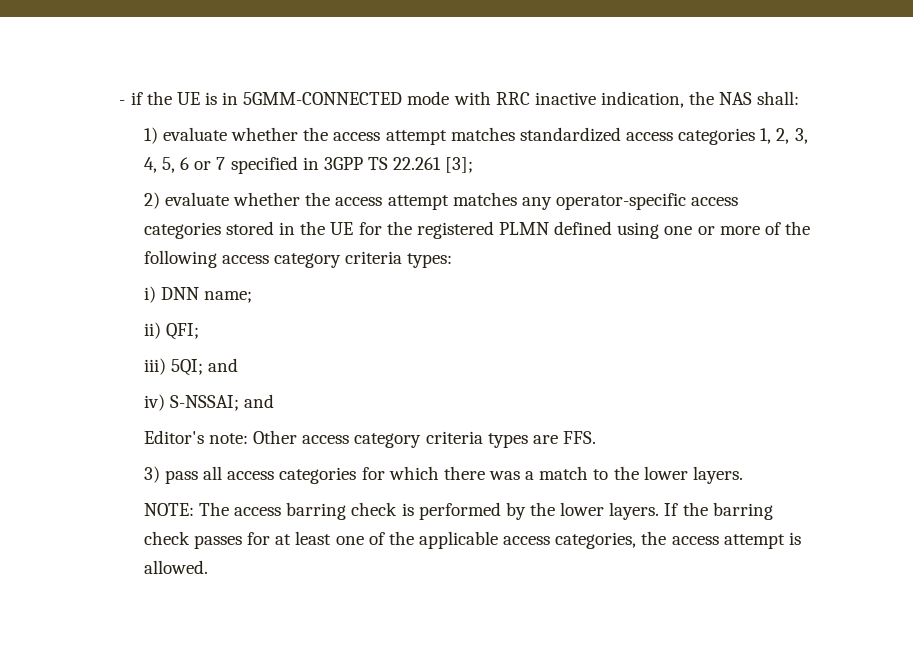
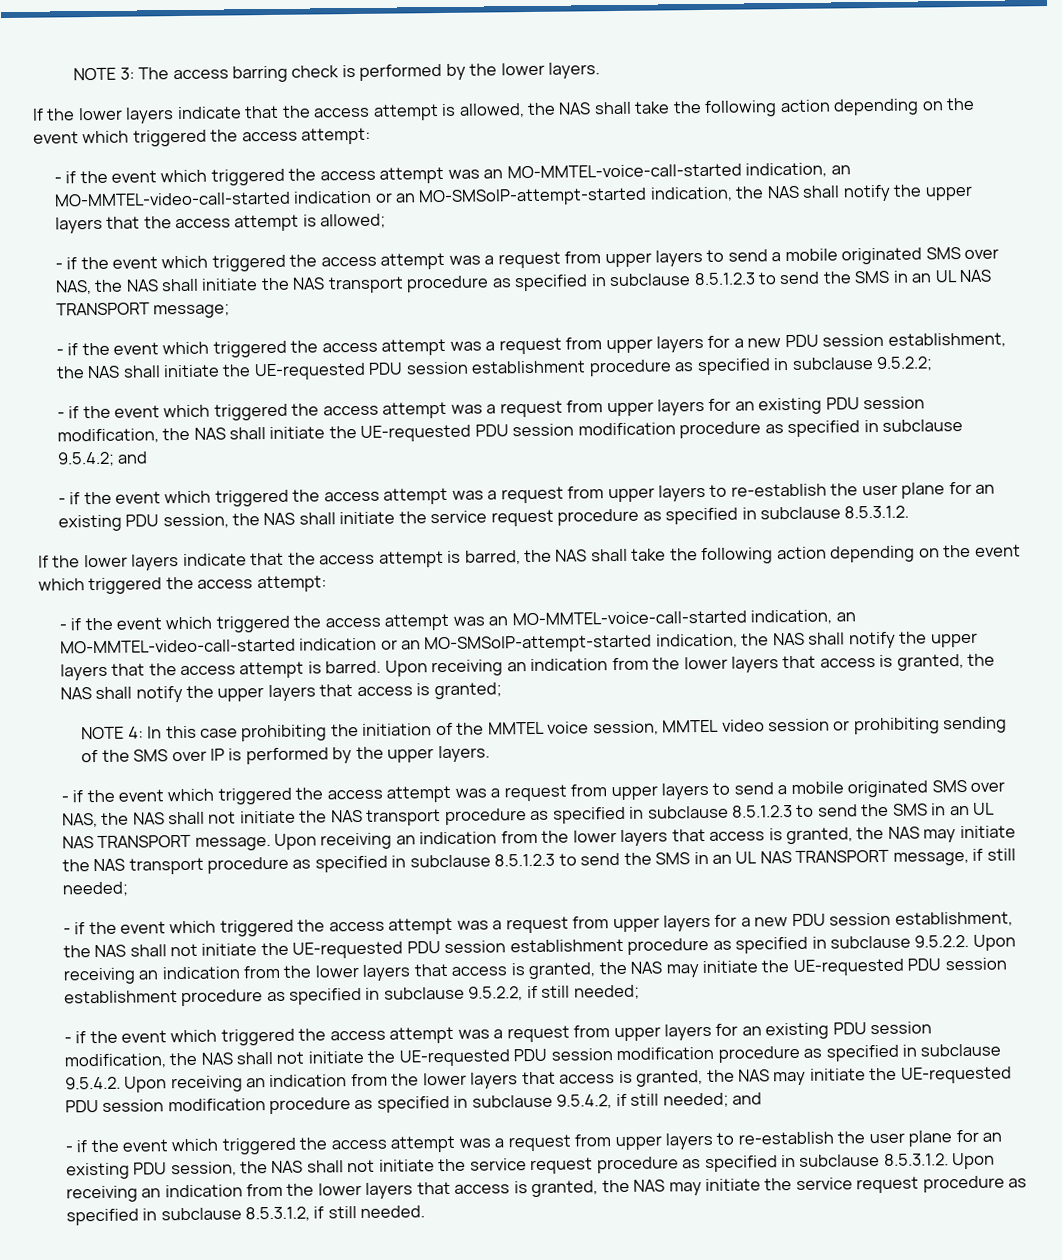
[119,91,800,108] [143,127,808,145] [143,156,474,174] [143,192,739,210] [143,221,810,239] [143,250,453,268] [143,286,253,303] [143,322,200,340] [143,358,239,376] [143,394,275,411] [143,430,596,448] [143,466,743,484] [143,503,194,516] - if the UE is in 5GMM-CONNECTED mode with RRC inactive indication, the NAS shall: // 1) evaluate whether the access attempt matches standardized access categories 1, 2, 3, 4, 5, 6 or 7 specified in 3GPP TS 22.261 [3]; // 2) evaluate whether the access attempt matches any operator-specific access categories stored in the UE for the registered PLMN defined using one or more of the following access category criteria types: // i) DNN name; // ii) QFI; // iii) 5QI; and // iv) S-NSSAI; and // Editor's note: Other access category criteria types are FFS. // 3) pass all access categories for which there was a match to the lower layers. // NOTE: -> [73,67,135,81] NOTE 3:
[664,502,773,520] [143,531,801,549] [143,560,208,574] If the barring check passes for at least one of the applicable access categories, the access attempt is allowed. -> [32,97,976,124] [33,127,372,147] [53,162,851,186] [53,184,973,207] [54,213,387,234] [54,247,1000,272] [54,269,993,295] [55,302,231,319] [55,332,1006,358] [55,356,933,381] [56,396,926,421] [56,419,963,444] [56,451,149,467] [57,481,996,507] [57,505,910,532] [38,544,1021,571] [38,575,327,595] [58,609,856,633] [59,631,978,654] [59,653,996,681] [59,682,502,703] [81,716,1008,742] [81,745,490,765] [60,779,1006,805] [61,802,996,828] [61,825,1016,851] [61,848,1016,875] [61,881,129,897] [62,911,1013,937] [62,934,1016,959] [62,957,1007,985] [63,984,640,1007] [63,1021,933,1046] [63,1043,1002,1069] [64,1066,1012,1093] [64,1092,763,1115] [64,1129,1003,1155] [65,1152,996,1180] [65,1175,1028,1203] [65,1205,426,1226] // If the lower layers indicate that the access attempt is allowed, the NAS shall take the following action depending on the event which triggered the access attempt: // - if the event which triggered the access attempt was an MO-MMTEL-voice-call-started indication, an MO-MMTEL-video-call-started indication or an MO-SMSoIP-attempt-started indication, the NAS shall notify the upper layers that the access attempt is allowed; // - if the event which triggered the access attempt was a request from upper layers to send a mobile originated SMS over NAS, the NAS shall initiate the NAS transport procedure as specified in subclause 8.5.1.2.3 to send the SMS in an UL NAS TRANSPORT message; // - if the event which triggered the access attempt was a request from upper layers for a new PDU session establishment, the NAS shall initiate the UE-requested PDU session establishment procedure as specified in subclause 9.5.2.2; // - if the event which triggered the access attempt was a request from upper layers for an existing PDU session modification, the NAS shall initiate the UE-requested PDU session modification procedure as specified in subclause 9.5.4.2; and // - if the event which triggered the access attempt was a request from upper layers to re-establish the user plane for an existing PDU session, the NAS shall initiate the service request procedure as specified in subclause 8.5.3.1.2. // If the lower layers indicate that the access attempt is barred, the NAS shall take the following action depending on the event which triggered the access attempt: // - if the event which triggered the access attempt was an MO-MMTEL-voice-call-started indication, an MO-MMTEL-video-call-started indication or an MO-SMSoIP-attempt-started indication, the NAS shall notify the upper layers that the access attempt is barred. Upon receiving an indication from the lower layers that access is granted, the NAS shall notify the upper layers that access is granted; // NOTE 4: In this case prohibiting the initiation of the MMTEL voice session, MMTEL video session or prohibiting sending of the SMS over IP is performed by the upper layers. // - if the event which triggered the access attempt was a request from upper layers to send a mobile originated SMS over NAS, the NAS shall not initiate the NAS transport procedure as specified in subclause 8.5.1.2.3 to send the SMS in an UL NAS TRANSPORT message. Upon receiving an indication from the lower layers that access is granted, the NAS may initiate the NAS transport procedure as specified in subclause 8.5.1.2.3 to send the SMS in an UL NAS TRANSPORT message, if still needed; // - if the event which triggered the access attempt was a request from upper layers for a new PDU session establishment, the NAS shall not initiate the UE-requested PDU session establishment procedure as specified in subclause 9.5.2.2. Upon receiving an indication from the lower layers that access is granted, the NAS may initiate the UE-requested PDU session establishment procedure as specified in subclause 9.5.2.2, if still needed; // - if the event which triggered the access attempt was a request from upper layers for an existing PDU session modification, the NAS shall not initiate the UE-requested PDU session modification procedure as specified in subclause 9.5.4.2. Upon receiving an indication from the lower layers that access is granted, the NAS may initiate the UE-requested PDU session modification procedure as specified in subclause 9.5.4.2, if still needed; and // - if the event which triggered the access attempt was a request from upper layers to re-establish the user plane for an existing PDU session, the NAS shall not initiate the service request procedure as specified in subclause 8.5.3.1.2. Upon receiving an indication from the lower layers that access is granted, the NAS may initiate the service request procedure as specified in subclause 8.5.3.1.2, if still needed.

